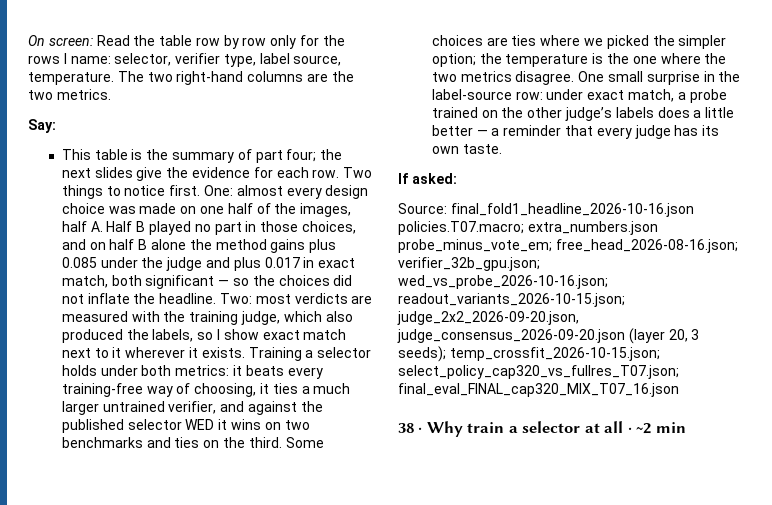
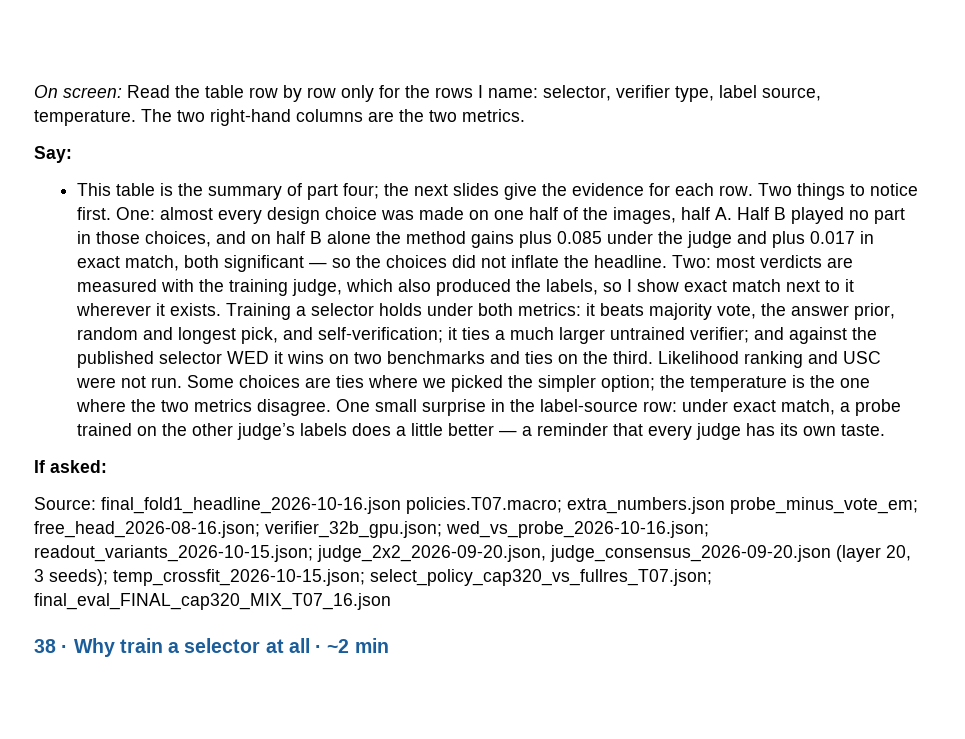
[287,367,323,379] [61,383,257,397] every training-free way of choosing, -> [648,303,895,320] [76,327,443,344] majority vote, the answer prior, random and longest pick, and self-verification;
[168,401,217,414] verifier, -> [689,327,749,343] verifier;
(282, 442) none -> [657,351,881,368] [75,376,182,388] Likelihood ranking and USC were not run.

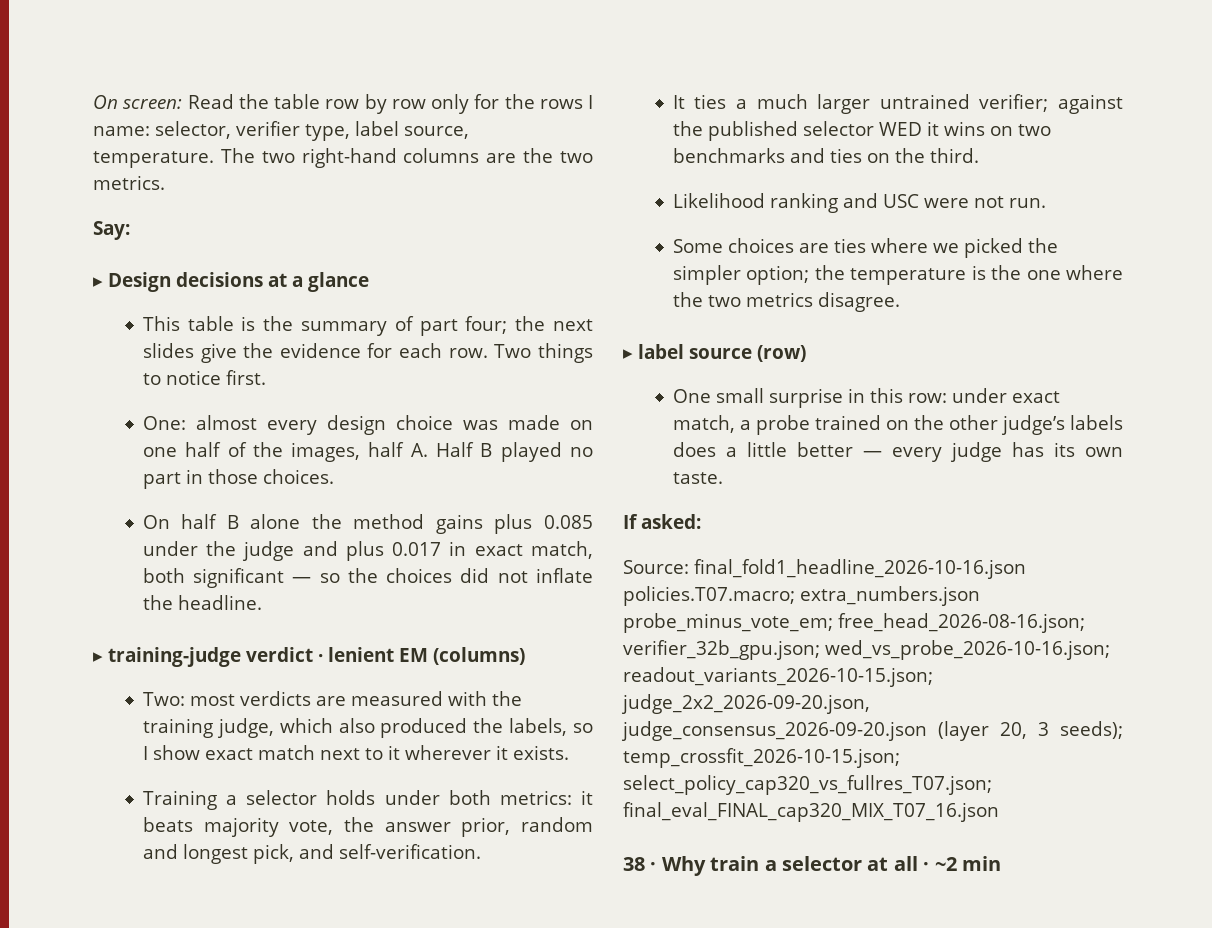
(72, 154) none -> [93,272,369,292] // ▸ Design decisions at a glance
(111, 213) none -> (266, 377) //
[144,231,271,247] choices, and on -> [262,469,334,484] [142,515,170,529] choices. // On
(667, 261) none -> [93,647,525,667] // ▸ training-judge verdict · lenient EM (columns) //
(221, 309) none -> (569, 752) //
[317,327,457,343] self-verification; it -> [338,844,481,859] [672,95,685,109] self-verification. // It
[753,327,784,340] and -> (1049, 103) none
(653, 357) none -> (979, 155) //
(182, 382) none -> (1046, 203) //
(331, 407) none -> [623,344,806,362] // ▸ label source (row) //
[509,399,638,412] the label-source -> [869,388,903,403] this
[521,423,643,436] a reminder that -> (882, 454) none

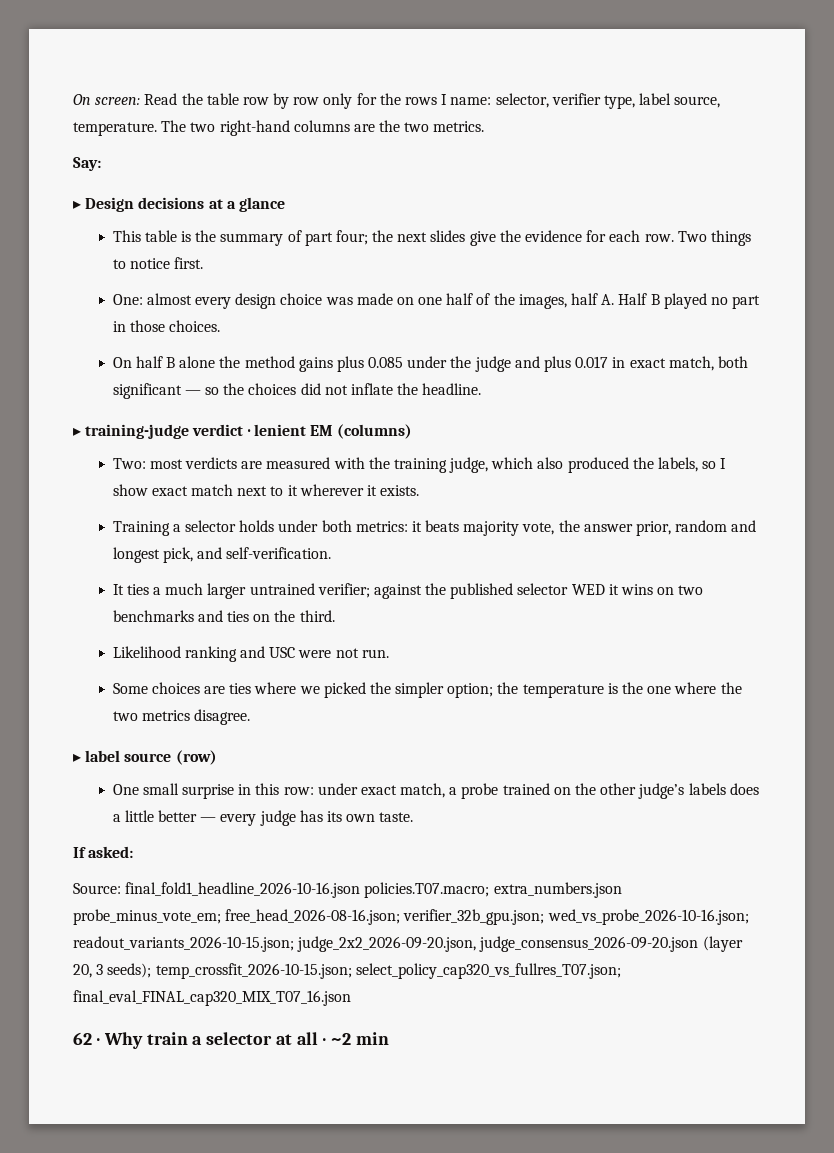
[623,857,645,871] 38 -> [73,1032,92,1045] 62

